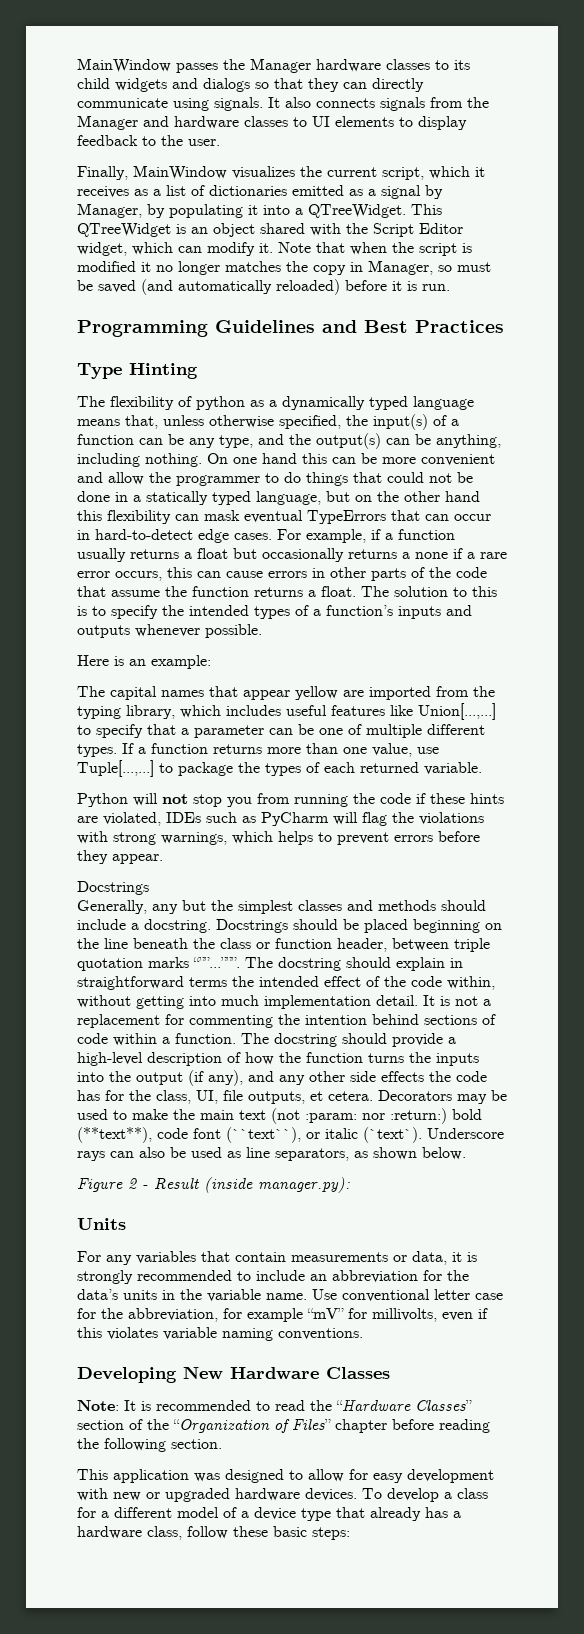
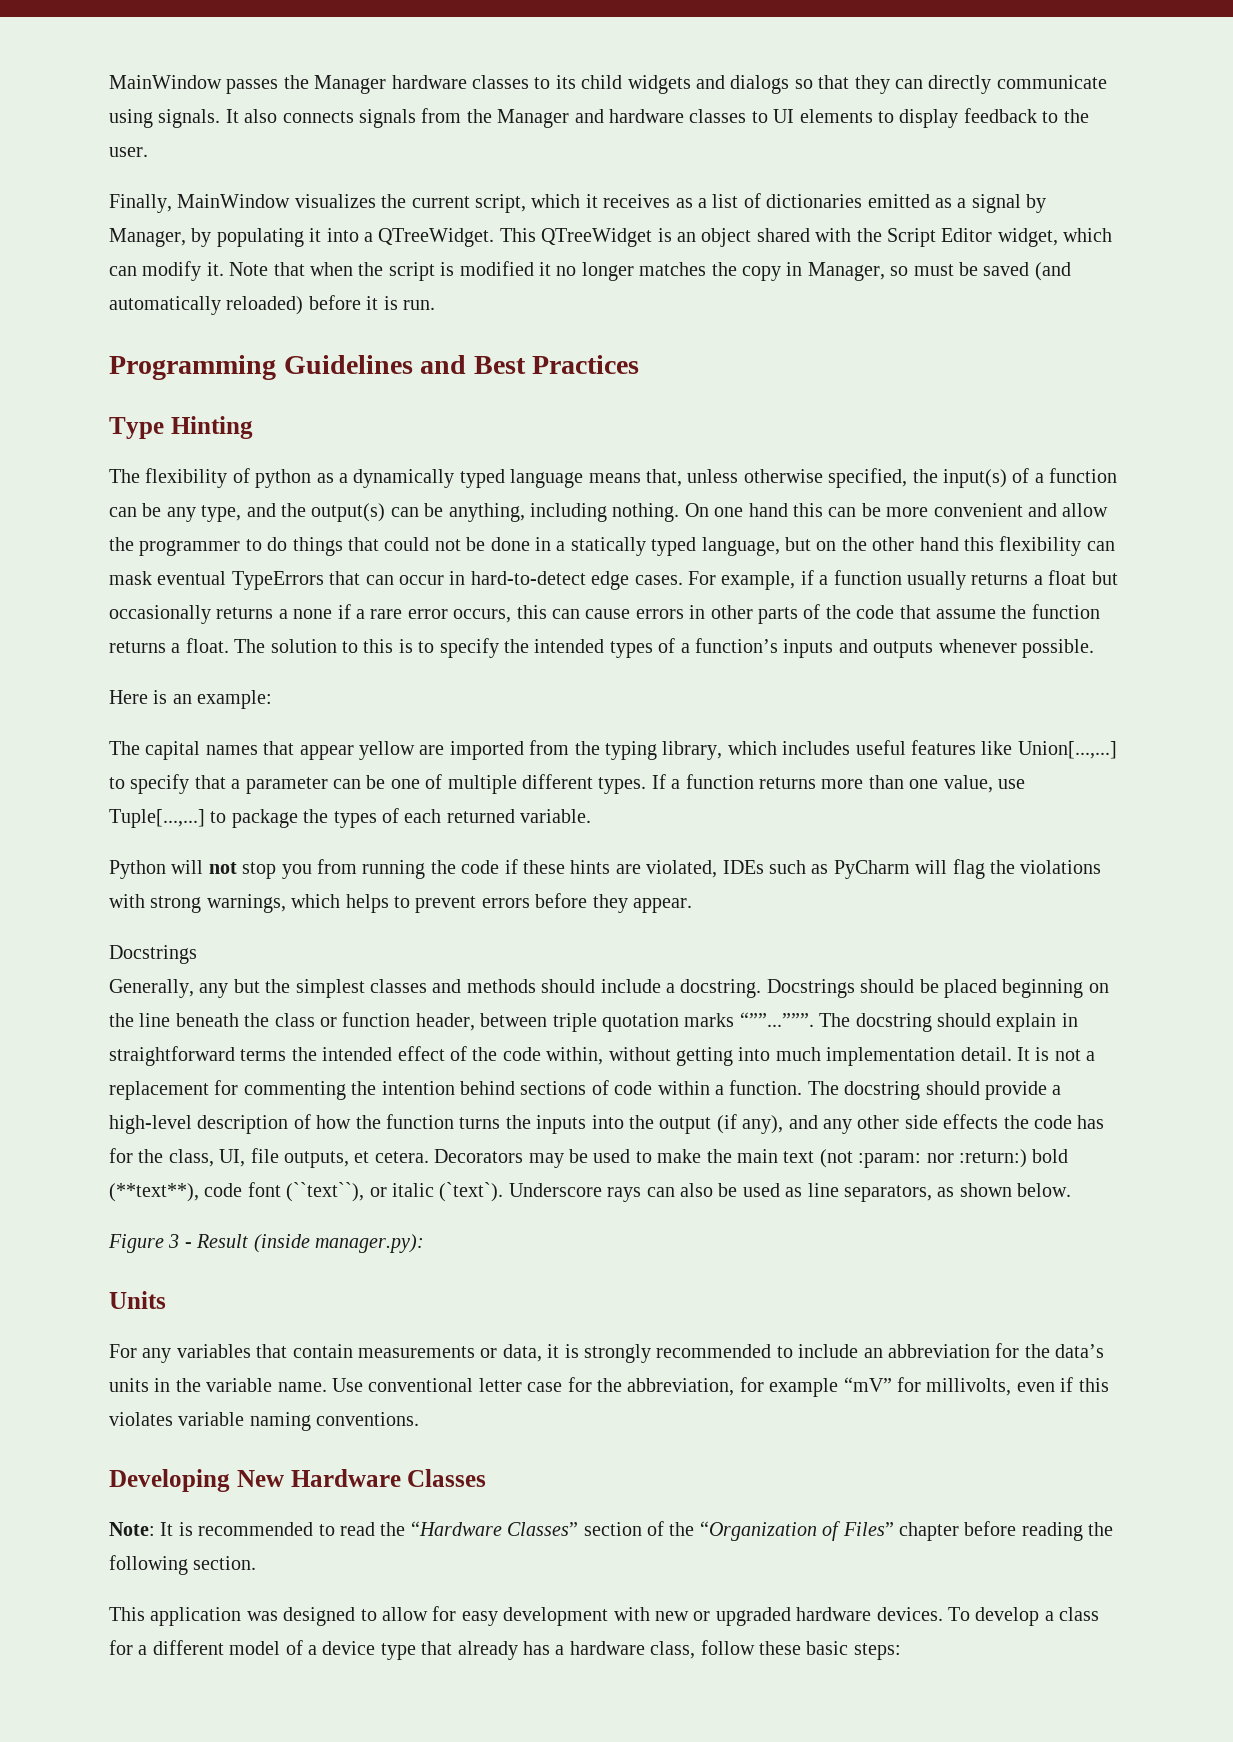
[128,1178,137,1189] 2 -> [168,1234,180,1248] 3

